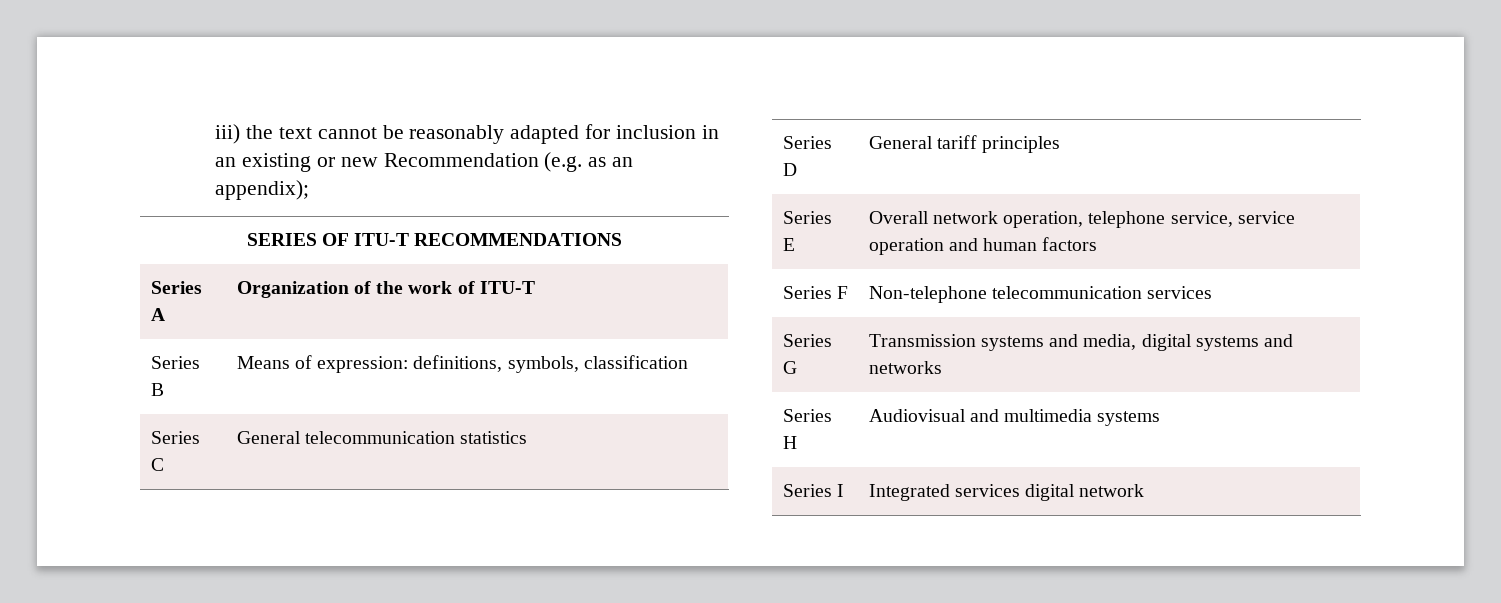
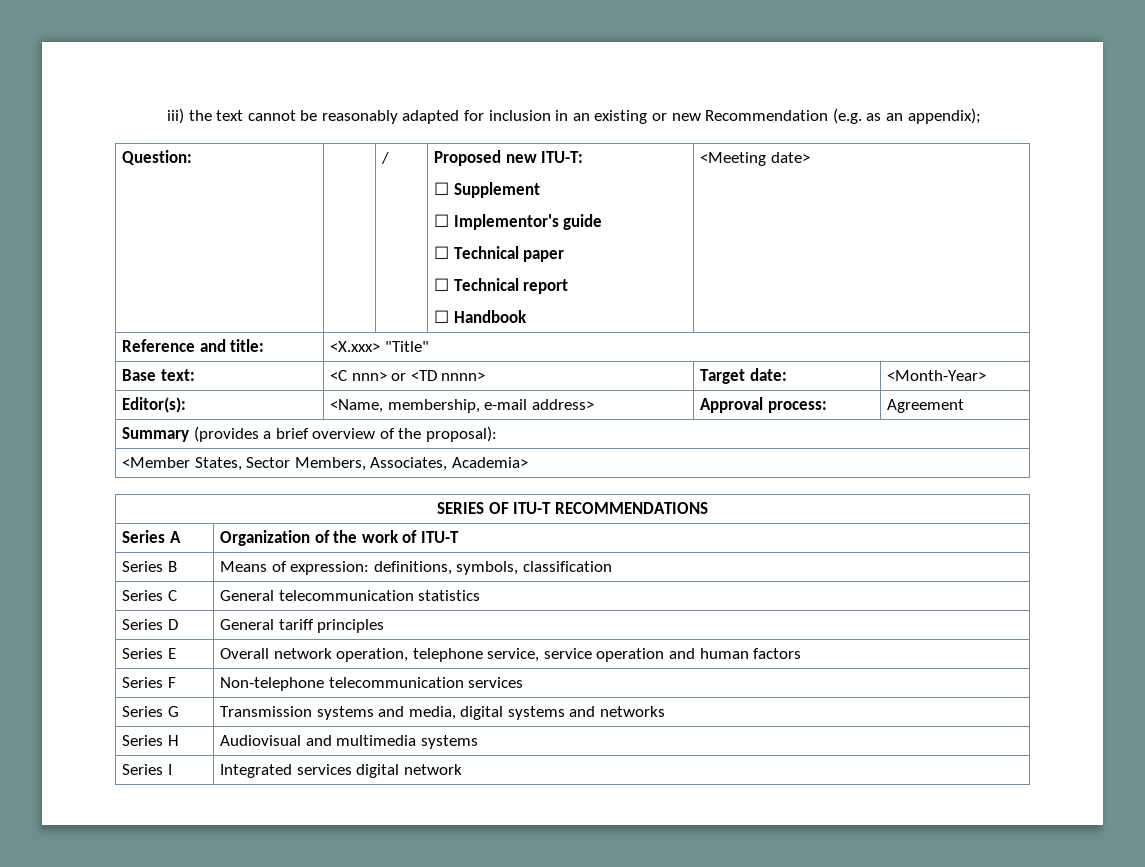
(310, 190) none -> [121,150,192,165] [380,152,389,164] [433,150,584,166] [433,182,540,198] [433,214,603,230] [433,246,565,262] [433,278,569,294] [433,310,527,323] [699,152,810,166] [121,339,265,352] [329,341,429,352] [121,369,195,381] [329,370,486,381] [699,368,787,384] [886,370,986,381] [121,397,186,413] [329,399,594,413] [699,397,827,413] [886,399,964,413] [121,426,498,442] [121,457,528,471] // Question: | | / | Proposed new ITU-T: // ☐ Supplement // ☐ Implementor's guide // ☐ Technical paper // ☐ Technical report // ☐ Handbook | <Meeting date> // Reference and title: | <X.xxx> "Title" // Base text: | <C nnn> or <TD nnnn> | Target date: | <Month-Year> // Editor(s): | <Name, membership, e-mail address> | Approval process: | Agreement // Summary (provides a brief overview of the proposal): // <Member States, Sector Members, Associates, Academia>

